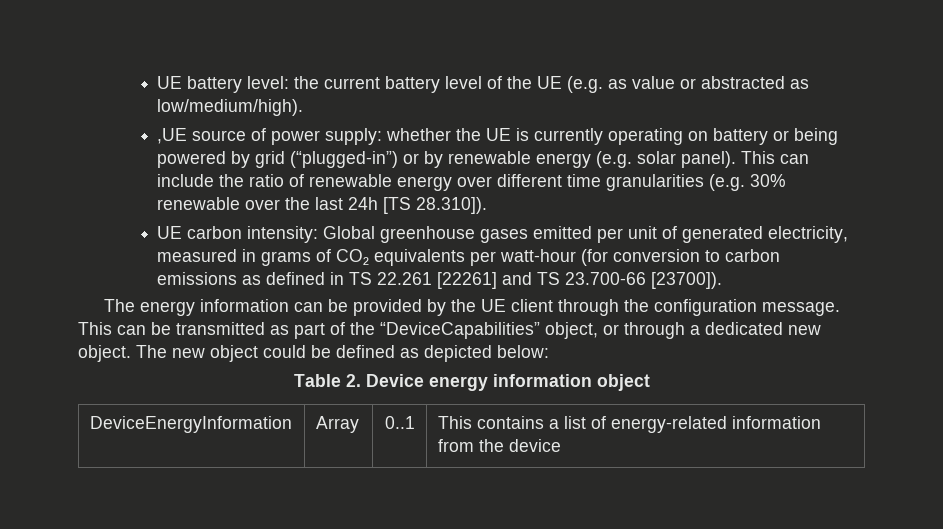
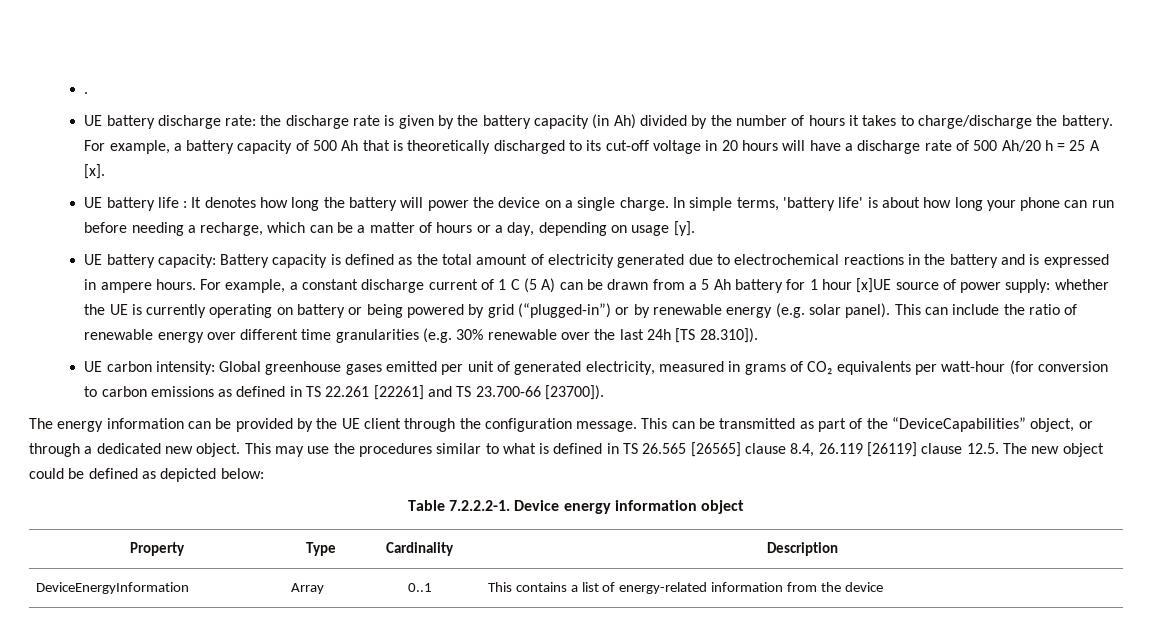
[157,76,810,93] [157,99,304,116] [157,128,188,144] UE battery level: the current battery level of the UE (e.g. as value or abstracted as low/medium/high). // ,UE -> [84,92,89,94] [84,114,1113,129] [84,140,1100,154] [84,164,106,179] [84,197,1114,211] [84,221,695,236] [84,254,1109,268] [84,278,892,293] . // UE battery discharge rate: the discharge rate is given by the battery capacity (in Ah) divided by the number of hours it takes to charge/discharge the battery. For example, a battery capacity of 500 Ah that is theoretically discharged to its cut-off voltage in 20 hours will have a discharge rate of 500 Ah/20 h = 25 A [x]. // UE battery life : It denotes how long the battery will power the device on a single charge. In simple terms, 'battery life' is about how long your phone can run before needing a recharge, which can be a matter of hours or a day, depending on usage [y]. // UE battery capacity: Battery capacity is defined as the total amount of electricity generated due to electrochemical reactions in the battery and is expressed in ampere hours. For example, a constant discharge current of 1 C (5 A) can be drawn from a 5 Ah battery for 1 hour [x]UE
(131, 353) none -> [244,442,999,457] This may use the procedures similar to what is defined in TS 26.565 [26565] clause 8.4, 26.119 [26119] clause 12.5.
[345,374,361,387] 2. -> [449,500,511,511] 7.2.2.2-1.
(650, 382) none -> [130,542,185,556] [306,542,336,556] [386,542,454,556] [766,542,838,556] // Property | Type | Cardinality | Description

